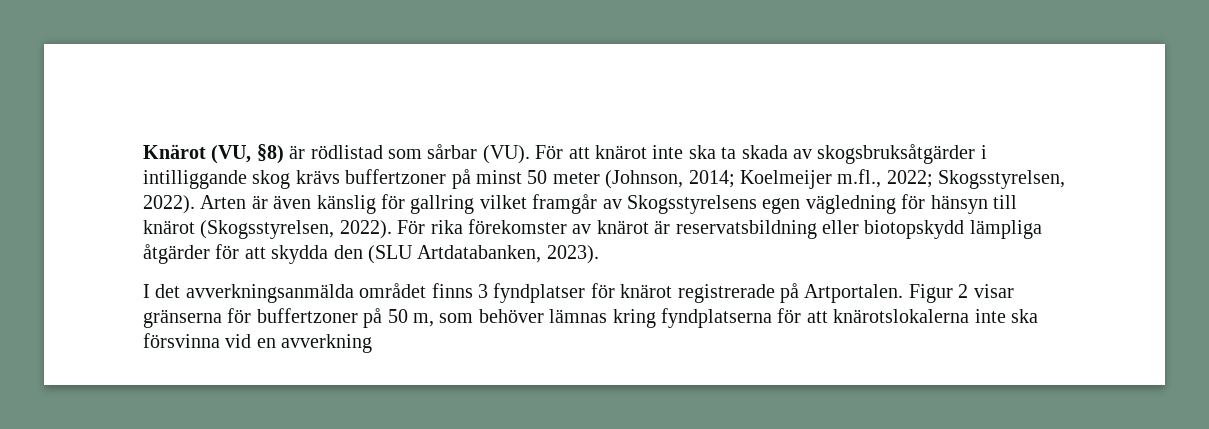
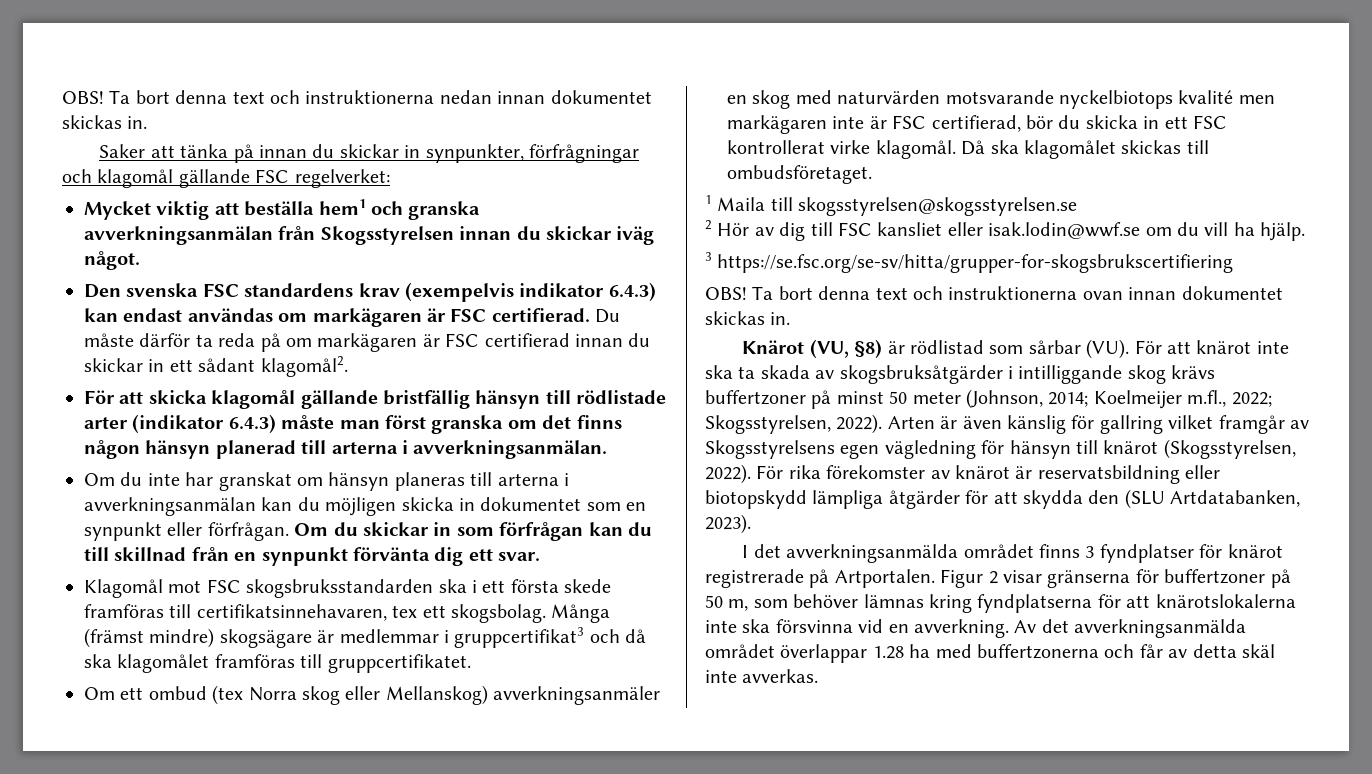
(143, 151) none -> [62,90,652,104] [62,115,148,129] [99,144,639,163] [62,169,390,188] [84,199,481,220] [84,226,655,245] [84,251,140,270] [84,282,656,302] [84,308,621,327] [84,333,651,352] [84,356,348,377] [84,390,667,409] [84,414,622,434] [84,440,608,459] [84,472,569,491] [84,497,647,516] [84,522,652,541] [84,547,541,566] [84,579,612,598] [84,604,611,623] [84,627,647,648] [84,654,471,673] [84,685,661,705] [727,90,1275,109] [727,115,1227,134] [727,140,1209,159] [727,165,872,184] [705,195,1078,216] [705,220,1306,241] [705,252,1234,273] [705,286,1283,300] [705,311,791,325] OBS! Ta bort denna text och instruktionerna nedan innan dokumentet skickas in. // Saker att tänka på innan du skickar in synpunkter, förfrågningar och klagomål gällande FSC regelverket: // Mycket viktig att beställa hem1 och granska avverkningsanmälan från Skogsstyrelsen innan du skickar iväg något. // Den svenska FSC standardens krav (exempelvis indikator 6.4.3) kan endast användas om markägaren är FSC certifierad. Du måste därför ta reda på om markägaren är FSC certifierad innan du skickar in ett sådant klagomål2. // För att skicka klagomål gällande bristfällig hänsyn till rödlistade arter (indikator 6.4.3) måste man först granska om det finns någon hänsyn planerad till arterna i avverkningsanmälan. // Om du inte har granskat om hänsyn planeras till arterna i avverkningsanmälan kan du möjligen skicka in dokumentet som en synpunkt eller förfrågan. Om du skickar in som förfrågan kan du till skillnad från en synpunkt förvänta dig ett svar. // Klagomål mot FSC skogsbruksstandarden ska i ett första skede framföras till certifikatsinnehavaren, tex ett skogsbolag. Många (främst mindre) skogsägare är medlemmar i gruppcertifikat3 och då ska klagomålet framföras till gruppcertifikatet. // Om ett ombud (tex Norra skog eller Mellanskog) avverkningsanmäler en skog med naturvärden motsvarande nyckelbiotops kvalité men markägaren inte är FSC certifierad, bör du skicka in ett FSC kontrollerat virke klagomål. Då ska klagomålet skickas till ombudsföretaget. // 1 Maila till skogsstyrelsen@skogsstyrelsen.se // 2 Hör av dig till FSC kansliet eller isak.lodin@wwf.se om du vill ha hjälp. // 3 https://se.fsc.org/se-sv/hitta/grupper-for-skogsbrukscertifiering // OBS! Ta bort denna text och instruktionerna ovan innan dokumentet skickas in. //
[281,334,373,353] avverkning -> [914,619,1247,638] [705,644,1275,663] [705,669,819,683] avverkning. Av det avverkningsanmälda området överlappar 1.28 ha med buffertzonerna och får av detta skäl inte avverkas.

